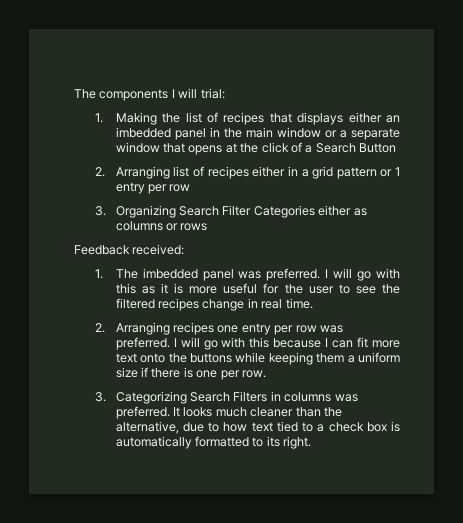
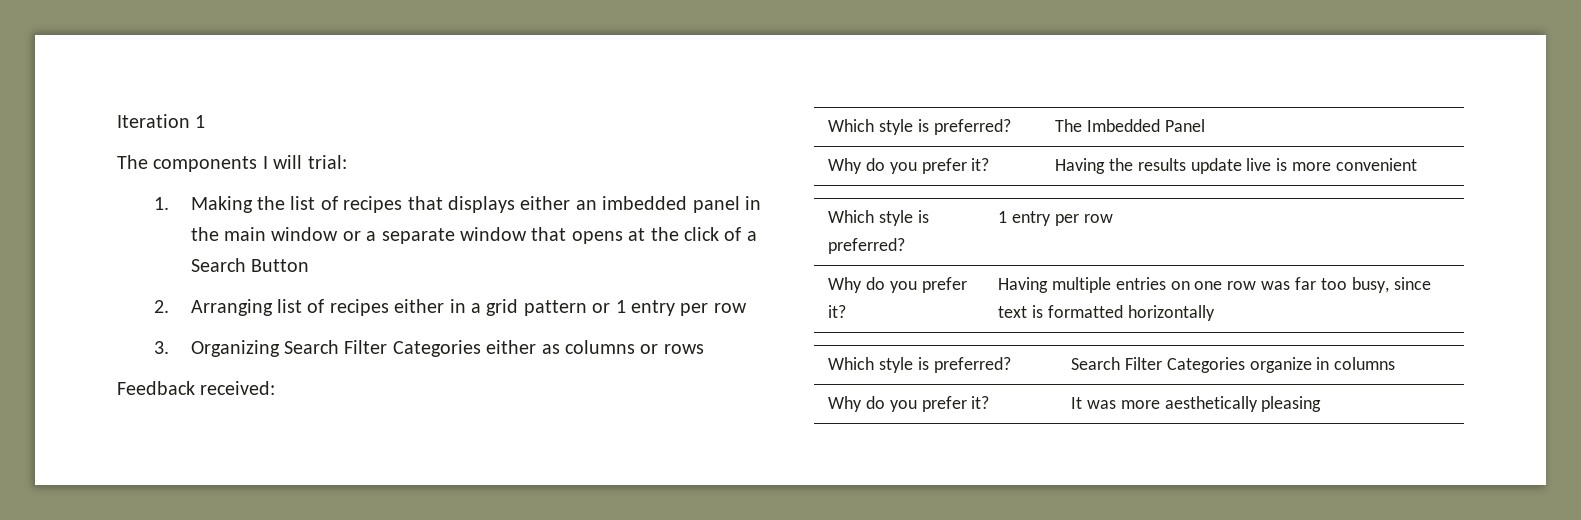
(74, 94) none -> [117,114,206,128] Iteration 1 //
[94,268,400,281] [115,283,400,294] [115,298,313,311] [94,322,343,335] [115,337,401,350] [115,352,400,365] [115,367,266,380] [94,391,358,404] [115,406,342,419] [115,421,400,434] [115,436,312,449] // 1. The imbedded panel was preferred. I will go with this as it is more useful for the user to see the filtered recipes change in real time. // 2. Arranging recipes one entry per row was preferred. I will go with this because I can fit more text onto the buttons while keeping them a uniform size if there is one per row. // 3. Categorizing Search Filters in columns was preferred. It looks much cleaner than the alternative, due to how text tied to a check box is automatically formatted to its right. -> [827,119,1011,135] [1054,119,1205,132] [827,158,990,174] [1054,158,1418,174] [827,210,929,226] [827,238,905,254] [997,211,1113,226] [827,277,967,293] [827,305,846,318] [997,277,1431,293] [997,305,1215,321] [827,357,1011,373] [1070,357,1396,373] [827,396,990,412] [1070,396,1322,412] // Which style is preferred? | The Imbedded Panel // Why do you prefer it? | Having the results update live is more convenient // Which style is preferred? | 1 entry per row // Why do you prefer it? | Having multiple entries on one row was far too busy, since text is formatted horizontally // Which style is preferred? | Search Filter Categories organize in columns // Why do you prefer it? | It was more aesthetically pleasing

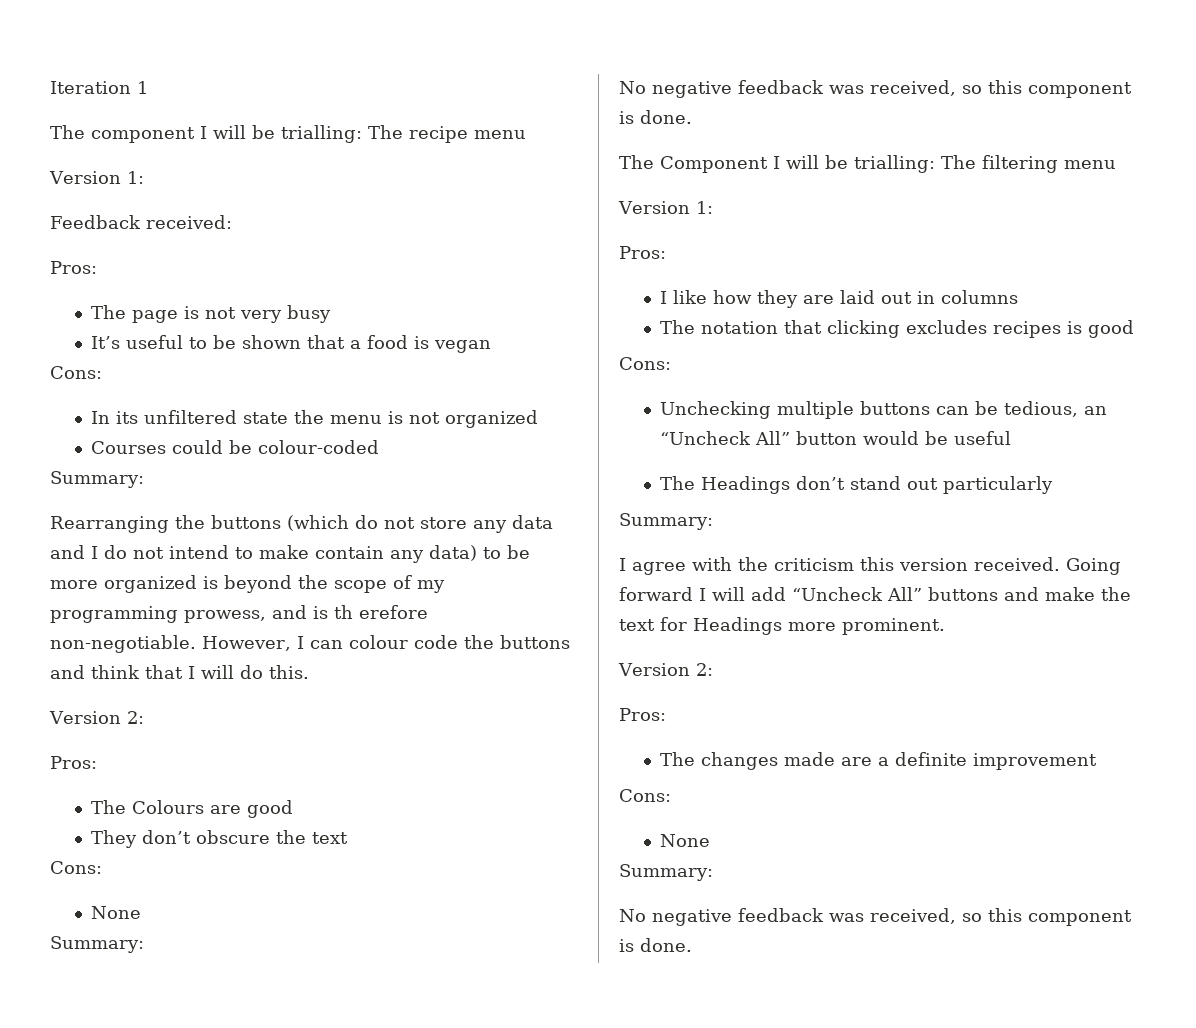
[153,155,347,172] [153,196,762,213] [190,227,757,244] [190,258,310,272] [153,299,747,316] [153,340,704,357] [117,381,276,395] [827,119,1011,135] [1054,119,1205,132] [827,158,990,174] [1054,158,1418,174] [827,210,929,226] [827,238,905,254] [997,211,1113,226] [827,277,967,293] [827,305,846,318] [997,277,1431,293] [997,305,1215,321] [827,357,1011,373] [1070,357,1396,373] [827,396,990,412] [1070,396,1322,412] components I will trial: // 1. Making the list of recipes that displays either an imbedded panel in the main window or a separate window that opens at the click of a Search Button // 2. Arranging list of recipes either in a grid pattern or 1 entry per row // 3. Organizing Search Filter Categories either as columns or rows // Feedback received: // Which style is preferred? | The Imbedded Panel // Why do you prefer it? | Having the results update live is more convenient // Which style is preferred? | 1 entry per row // Why do you prefer it? | Having multiple entries on one row was far too busy, since text is formatted horizontally // Which style is preferred? | Search Filter Categories organize in columns // Why do you prefer it? | It was more aesthetically pleasing -> [91,125,526,143] [49,171,144,184] [50,215,232,229] [50,261,97,274] [91,305,332,323] [91,335,492,353] [50,366,102,379] [91,410,539,428] [91,440,380,454] [50,471,144,488] [50,515,553,533] [50,545,530,563] [50,575,445,593] [50,605,428,623] [50,635,570,653] [50,665,309,679] [49,711,144,724] [50,756,97,769] [91,800,294,818] [91,830,349,848] [50,861,102,874] [91,906,142,919] [50,936,144,953] [619,80,1132,98] [619,110,692,124] [619,155,1116,173] [618,201,713,214] [619,246,666,259] [660,290,1019,308] [660,320,1135,338] [619,357,671,370] [660,401,1108,419] [660,431,1012,445] [660,476,1054,494] [619,513,713,530] [619,557,1121,575] [619,587,1131,601] [619,617,945,635] [618,663,713,676] [619,708,666,721] [660,752,1098,770] [619,789,671,802] [660,834,711,847] [619,864,713,881] [619,908,1132,926] [619,938,692,952] component I will be trialling: The recipe menu // Version 1: // Feedback received: // Pros: // The page is not very busy // It’s useful to be shown that a food is vegan // Cons: // In its unfiltered state the menu is not organized // Courses could be colour-coded // Summary: // Rearranging the buttons (which do not store any data and I do not intend to make contain any data) to be more organized is beyond the scope of my programming prowess, and is th erefore non-negotiable. However, I can colour code the buttons and think that I will do this. // Version 2: // Pros: // The Colours are good // They don’t obscure the text // Cons: // None // Summary: // No negative feedback was received, so this component is done. // The Component I will be trialling: The filtering menu // Version 1: // Pros: // I like how they are laid out in columns // The notation that clicking excludes recipes is good // Cons: // Unchecking multiple buttons can be tedious, an “Uncheck All” button would be useful // The Headings don’t stand out particularly // Summary: // I agree with the criticism this version received. Going forward I will add “Uncheck All” buttons and make the text for Headings more prominent. // Version 2: // Pros: // The changes made are a definite improvement // Cons: // None // Summary: // No negative feedback was received, so this component is done.

